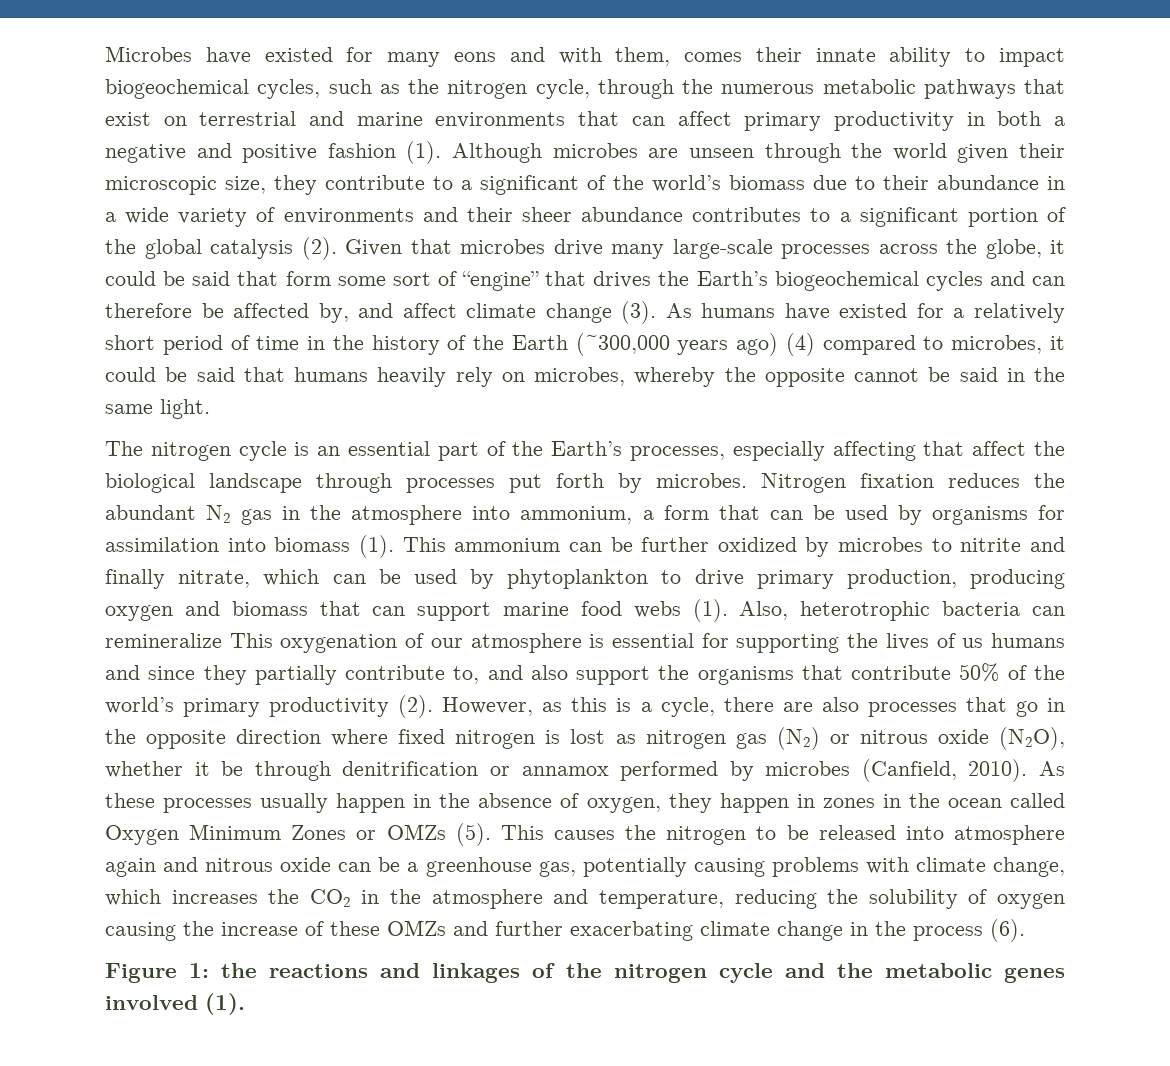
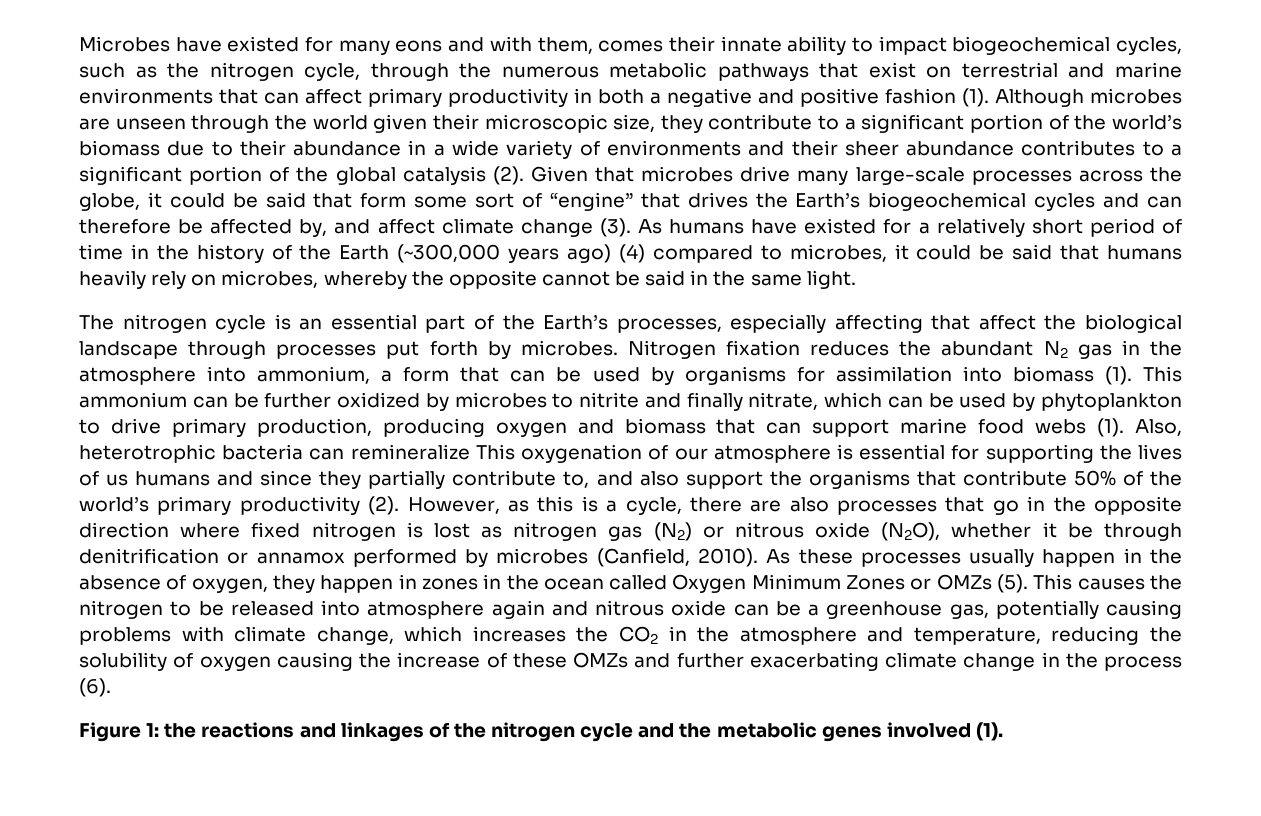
(579, 185) none -> [970,114,1044,133] portion

